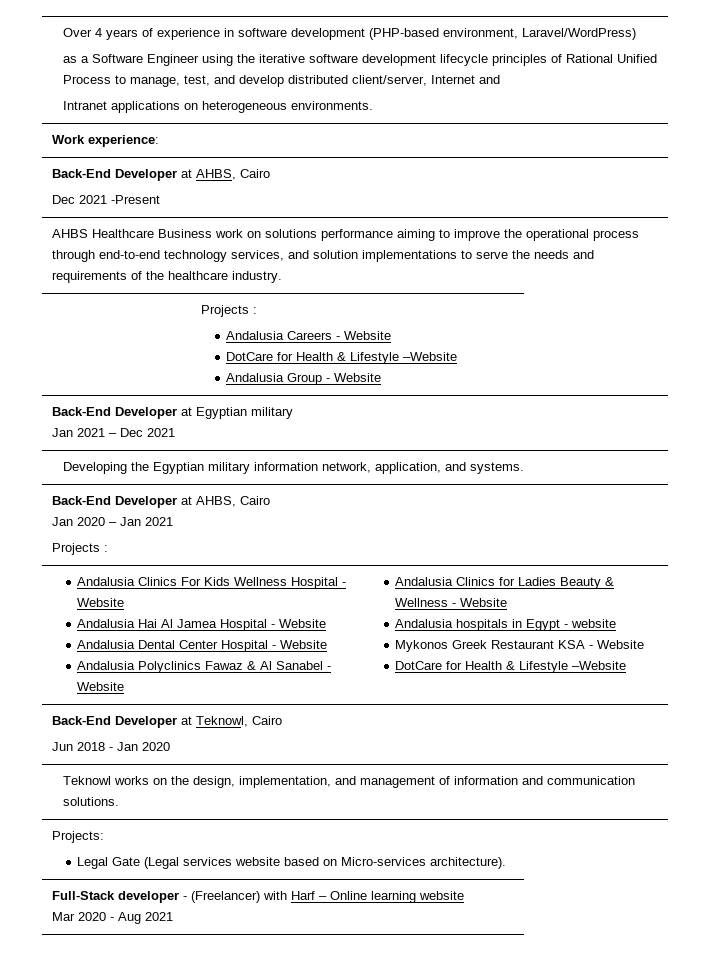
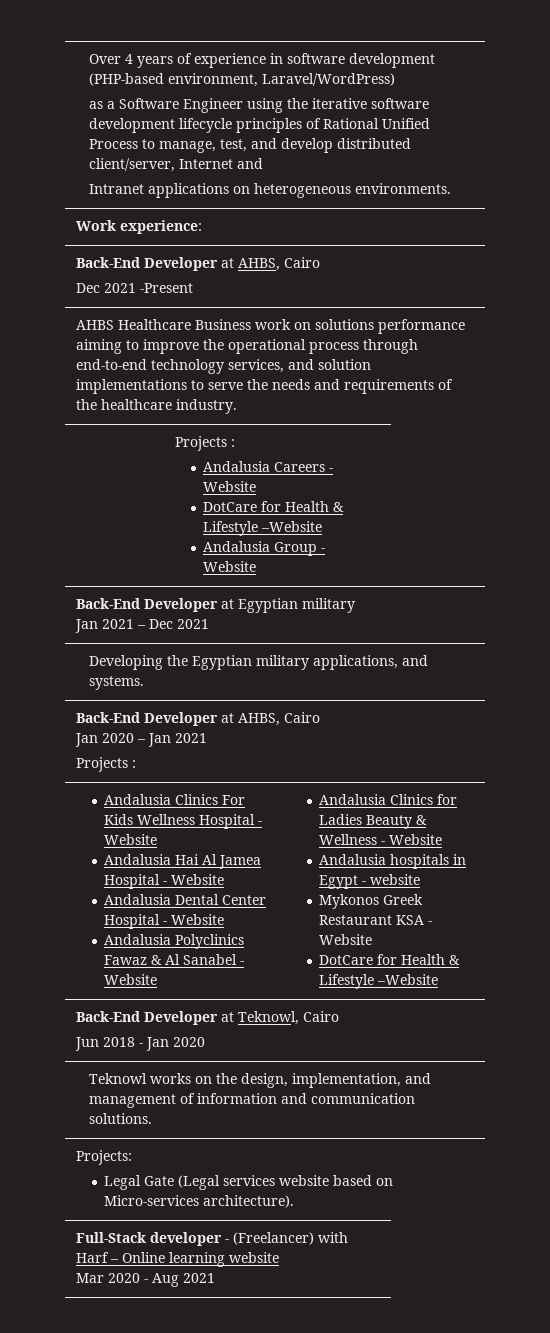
[254,462,442,474] information network, application, -> [312,655,398,670] applications,

